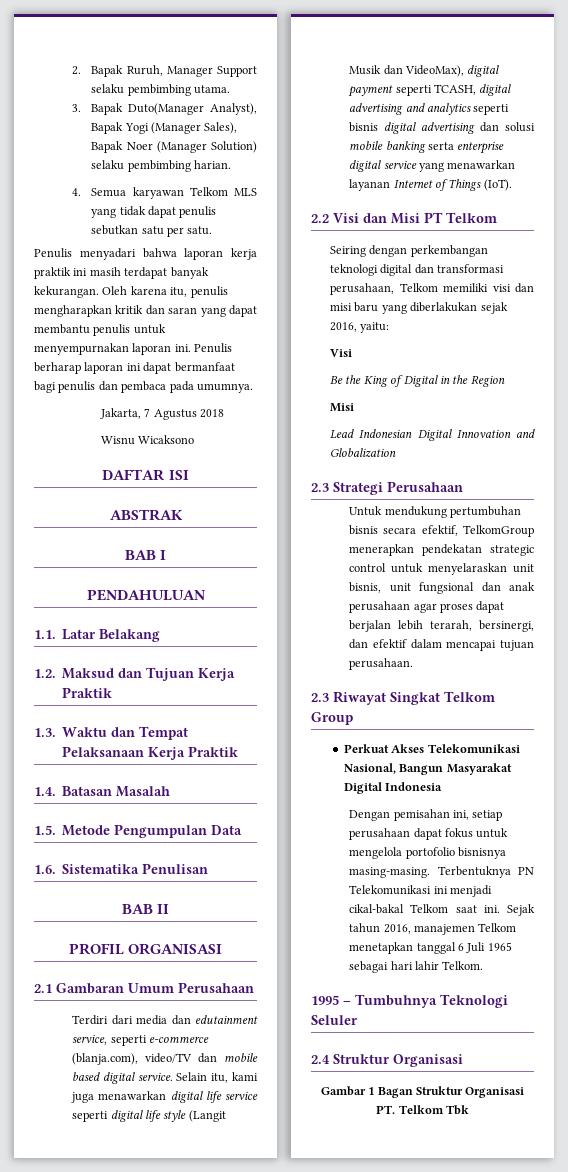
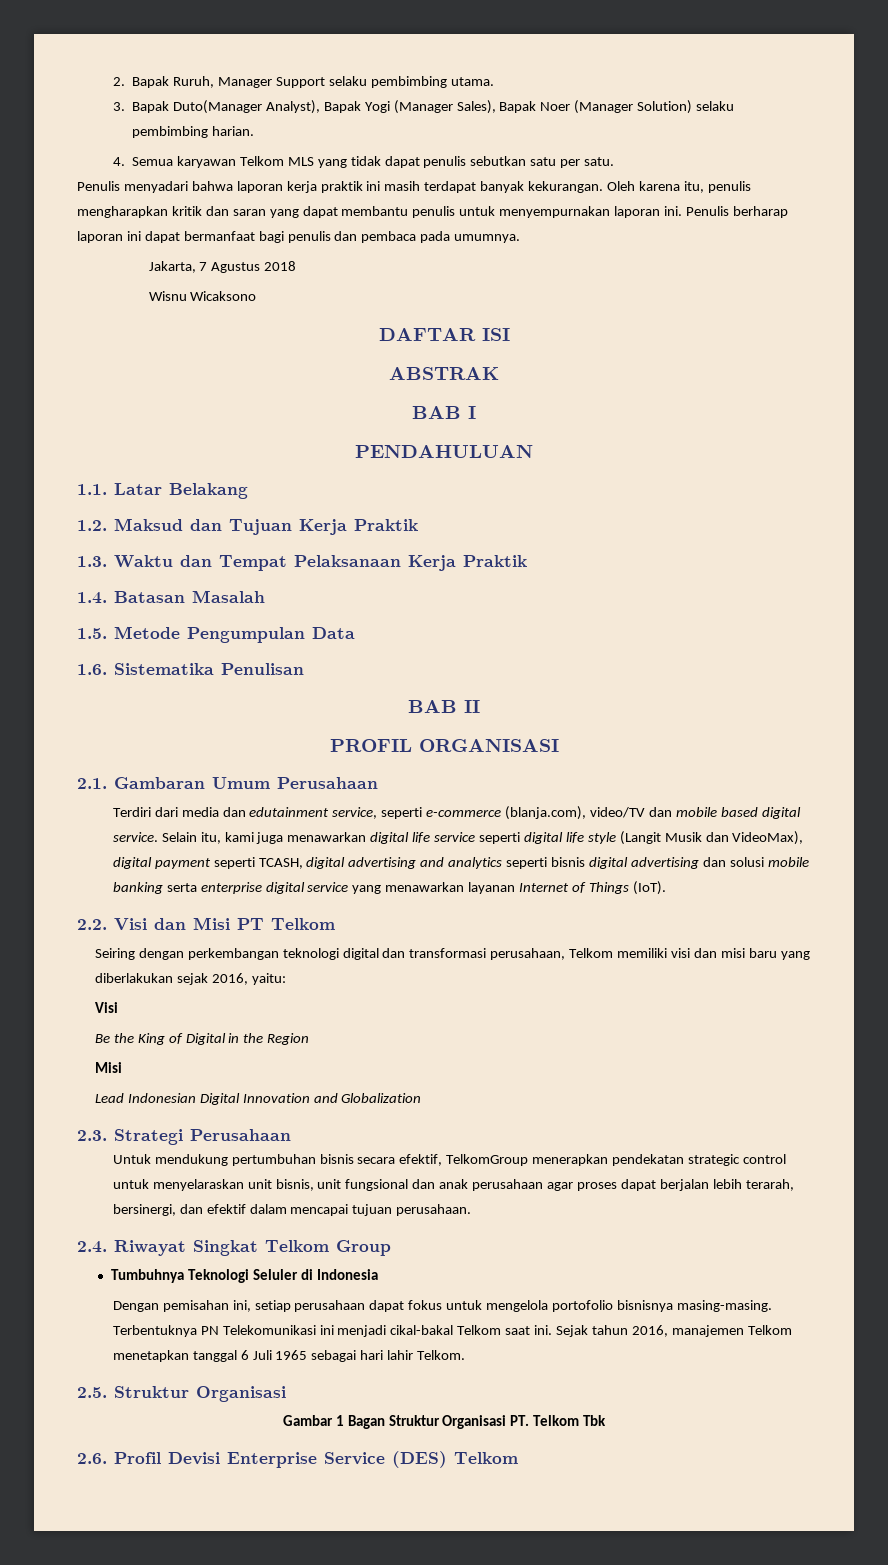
[34,984,52,993] 2.1 -> [77,778,107,789] 2.1.
[311,214,329,223] 2.2 -> [77,919,107,930] 2.2.
[311,483,329,492] 2.3 -> [77,1130,107,1141] 2.3.
[311,693,329,702] 2.3 -> [77,1241,107,1253] 2.4.
[343,744,520,753] [343,763,512,775] [343,782,382,794] Perkuat Akses Telekomunikasi Nasional, Bangun Masyarakat Digital -> [110,1269,313,1283] Tumbuhnya Teknologi Seluler di
[311,994,508,1008] [311,1015,358,1025] [311,1055,330,1064] 1995 – Tumbuhnya Teknologi Seluler // 2.4 -> [77,1387,107,1398] 2.5.
(469, 1110) none -> [77,1451,519,1468] // 2.6. Profil Devisi Enterprise Service (DES) Telkom

